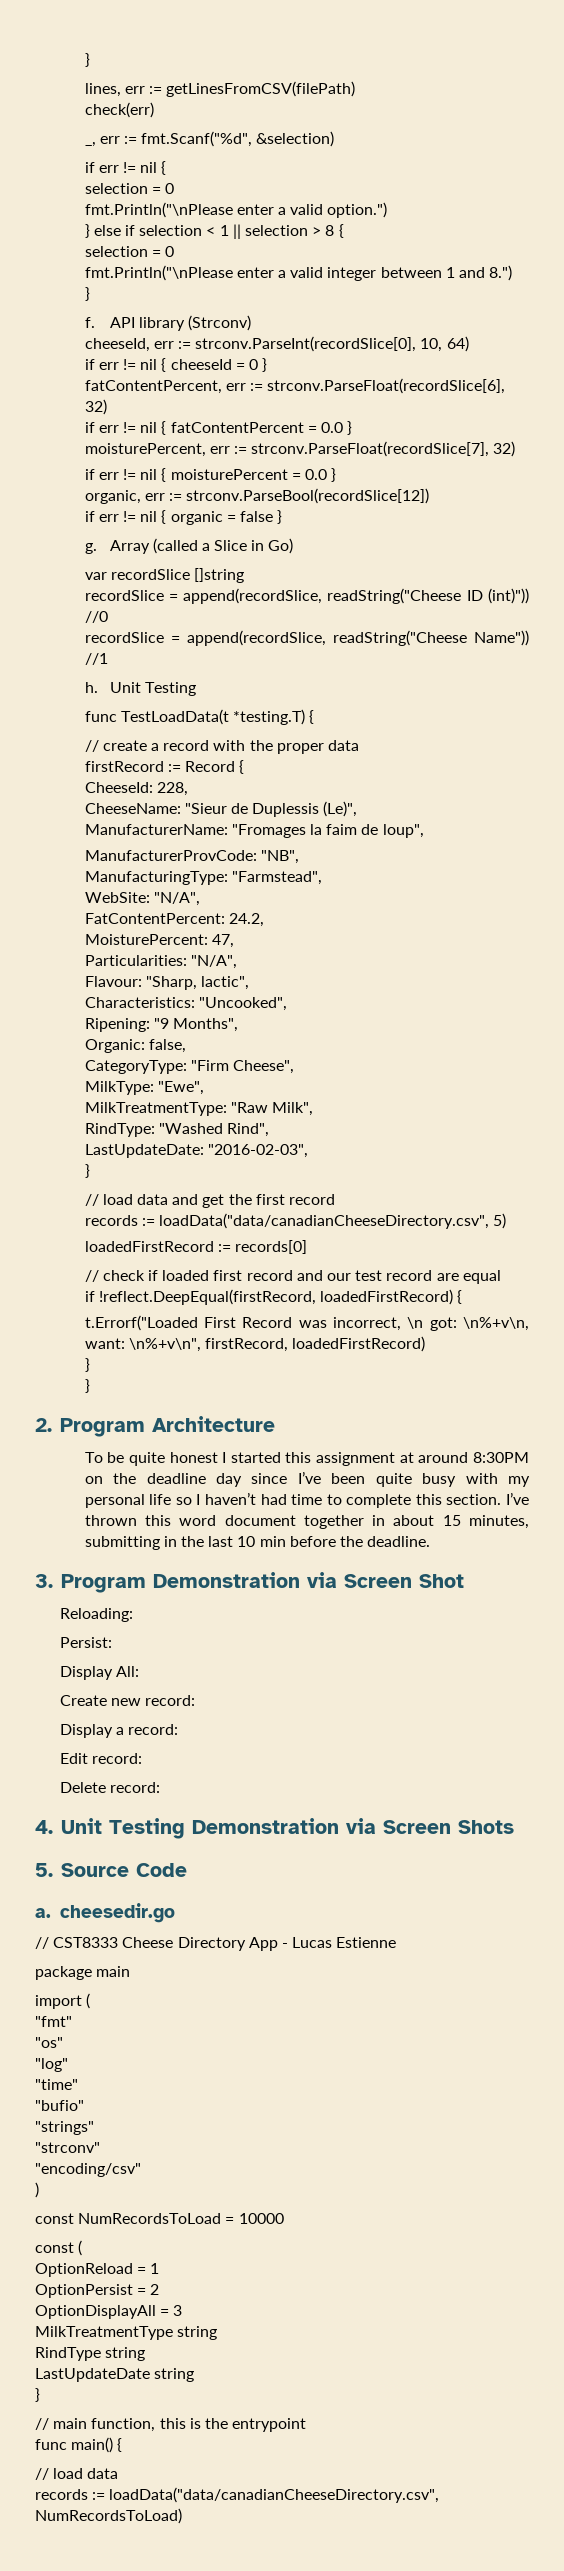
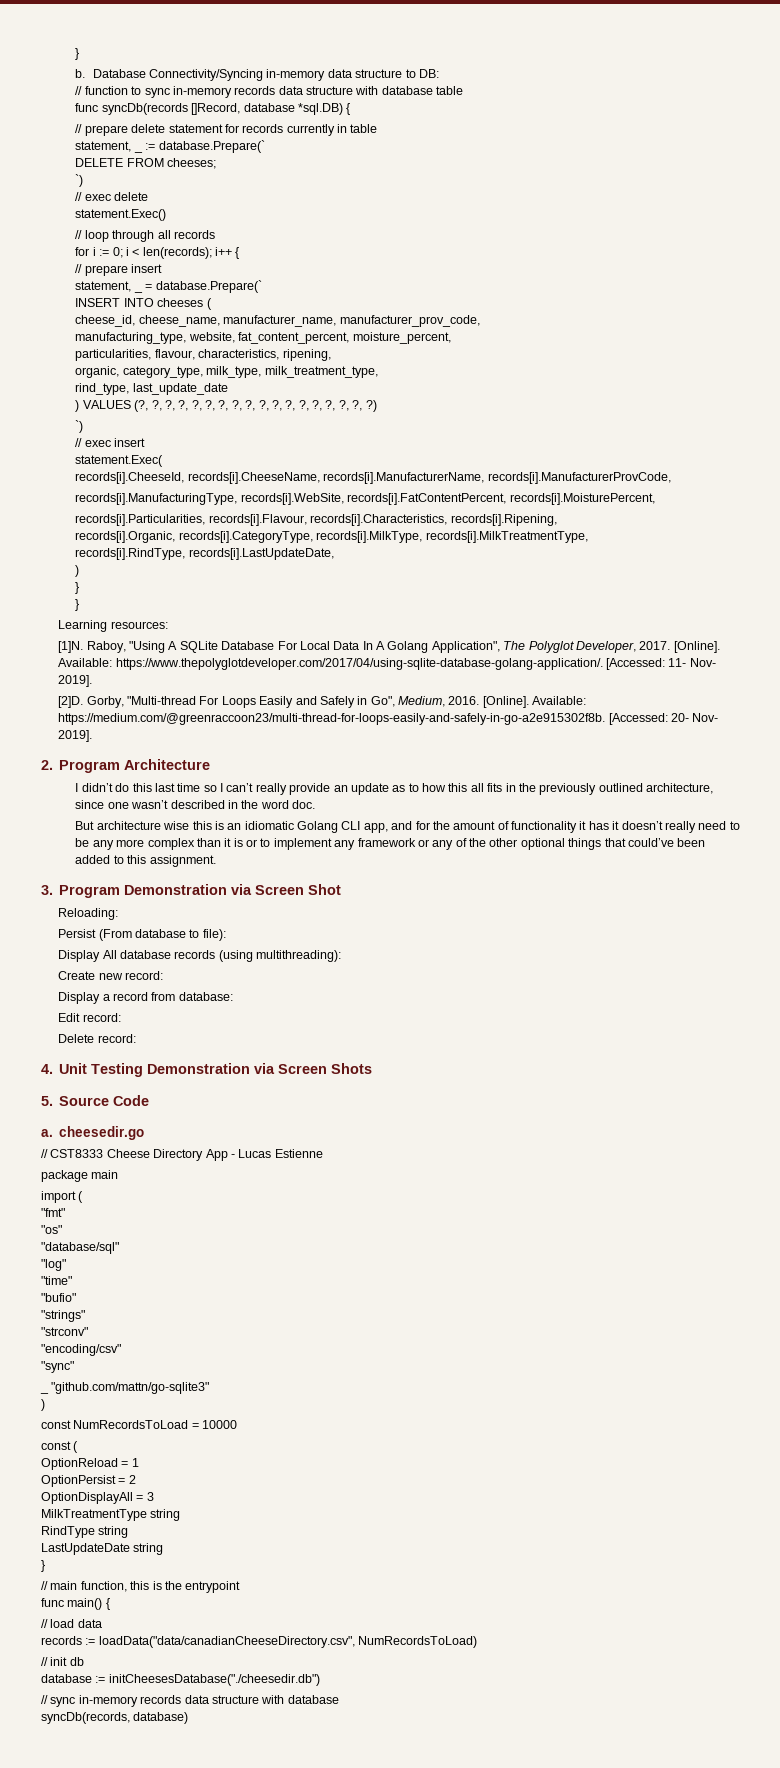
[84,53,90,67] [84,81,356,97] [84,102,154,118] [84,131,335,147] [84,161,167,175] [84,183,175,194] [84,202,388,218] [84,224,344,239] [84,246,175,257] [84,265,513,281] [84,287,90,301] [84,315,251,331] [84,336,469,352] [84,358,268,372] [84,378,506,394] [84,399,107,415] [84,421,353,435] [84,441,516,457] [84,468,337,482] [84,488,430,504] [84,510,283,525] [84,538,294,554] [84,568,245,583] [84,588,529,604] [84,611,108,623] [84,630,529,646] [84,653,108,665] [84,682,196,696] [84,709,315,725] [84,740,359,754] [84,760,245,774] [84,782,188,796] [84,801,358,817] [84,824,424,838] [84,850,299,864] [84,871,322,885] [84,892,200,906] [84,913,264,927] [84,934,234,948] [84,955,237,969] [84,976,250,990] [84,997,287,1011] [84,1018,239,1032] [84,1039,186,1053] [84,1060,295,1074] [84,1081,204,1095] [84,1102,314,1116] [84,1123,270,1137] [84,1144,308,1158] [84,1164,90,1178] [84,1194,335,1208] [84,1213,507,1229] [84,1240,308,1254] [84,1270,501,1284] [84,1289,463,1305] [84,1315,529,1331] [84,1336,426,1352] [84,1358,90,1372] [84,1379,90,1393] [35,1416,275,1437] [84,1452,529,1466] [84,1471,530,1487] [84,1492,529,1508] [84,1515,529,1529] [84,1536,431,1550] } // lines, err := getLinesFromCSV(filePath) // check(err) // _, err := fmt.Scanf("%d", &selection) // if err != nil { // selection = 0 // fmt.Println("\nPlease enter a valid option.") // } else if selection < 1 || selection > 8 { // selection = 0 // fmt.Println("\nPlease enter a valid integer between 1 and 8.") // } // f. API library (Strconv) // cheeseId, err := strconv.ParseInt(recordSlice[0], 10, 64) // if err != nil { cheeseId = 0 } // fatContentPercent, err := strconv.ParseFloat(recordSlice[6], 32) // if err != nil { fatContentPercent = 0.0 } // moisturePercent, err := strconv.ParseFloat(recordSlice[7], 32) // if err != nil { moisturePercent = 0.0 } // organic, err := strconv.ParseBool(recordSlice[12]) // if err != nil { organic = false } // g. Array (called a Slice in Go) // var recordSlice []string // recordSlice = append(recordSlice, readString("Cheese ID (int)")) //0 // recordSlice = append(recordSlice, readString("Cheese Name")) //1 // h. Unit Testing // func TestLoadData(t *testing.T) { // // create a record with the proper data // firstRecord := Record { // CheeseId: 228, // CheeseName: "Sieur de Duplessis (Le)", // ManufacturerName: "Fromages la faim de loup", // ManufacturerProvCode: "NB", // ManufacturingType: "Farmstead", // WebSite: "N/A", // FatContentPercent: 24.2, // MoisturePercent: 47, // Particularities: "N/A", // Flavour: "Sharp, lactic", // Characteristics: "Uncooked", // Ripening: "9 Months", // Organic: false, // CategoryType: "Firm Cheese", // MilkType: "Ewe", // MilkTreatmentType: "Raw Milk", // RindType: "Washed Rind", // LastUpdateDate: "2016-02-03", // } // // load data and get the first record // records := loadData("data/canadianCheeseDirectory.csv", 5) // loadedFirstRecord := records[0] // // check if loaded first record and our test record are equal // if !reflect.DeepEqual(firstRecord, loadedFirstRecord) { // t.Errorf("Loaded First Record was incorrect, \n got: \n%+v\n, want: \n%+v\n", firstRecord, loadedFirstRecord) // } // } // 2. Program Architecture // To be quite honest I started this assignment at around 8:30PM on the deadline day since I’ve been quite busy with my personal life so I haven’t had time to complete this section. I’ve thrown this word document together in about 15 minutes, submitting in the last 10 min before the deadline. -> [75,48,80,60] [75,69,439,81] [75,86,464,98] [75,103,351,115] [75,124,378,136] [75,141,143,153] [145,140,265,153] [75,158,217,169] [75,174,84,187] [75,192,149,201] [75,209,167,221] [75,230,215,242] [75,247,240,259] [75,264,163,276] [75,281,143,293] [145,280,262,293] [75,298,212,310] [75,315,480,327] [75,332,451,344] [75,349,331,361] [75,366,378,378] [75,383,228,395] [75,400,377,412] [75,420,84,433] [75,438,146,447] [75,455,164,467] [75,472,671,484] [75,493,655,505] [75,514,557,526] [75,531,588,543] [75,548,334,560] [75,565,80,577] [75,582,80,594] [75,599,80,611] [58,620,168,632] [58,641,720,653] [58,658,716,670] [58,675,93,687] [58,696,587,708] [58,713,719,725] [58,730,93,742] [41,759,211,773] [75,783,714,795] [75,800,316,809] [75,821,740,833] [75,838,706,850] [75,855,216,867] } // b. Database Connectivity/Syncing in-memory data structure to DB: // // function to sync in-memory records data structure with database table // func syncDb(records []Record, database *sql.DB) { // // prepare delete statement for records currently in table // statement, _ := database.Prepare(` // DELETE FROM cheeses; // `) // // exec delete // statement.Exec() // // loop through all records // for i := 0; i < len(records); i++ { // // prepare insert // statement, _ = database.Prepare(` // INSERT INTO cheeses ( // cheese_id, cheese_name, manufacturer_name, manufacturer_prov_code, // manufacturing_type, website, fat_content_percent, moisture_percent, // particularities, flavour, characteristics, ripening, // organic, category_type, milk_type, milk_treatment_type, // rind_type, last_update_date // ) VALUES (?, ?, ?, ?, ?, ?, ?, ?, ?, ?, ?, ?, ?, ?, ?, ?, ?, ?) // `) // // exec insert // statement.Exec( // records[i].CheeseId, records[i].CheeseName, records[i].ManufacturerName, records[i].ManufacturerProvCode, // records[i].ManufacturingType, records[i].WebSite, records[i].FatContentPercent, records[i].MoisturePercent, // records[i].Particularities, records[i].Flavour, records[i].Characteristics, records[i].Ripening, // records[i].Organic, records[i].CategoryType, records[i].MilkType, records[i].MilkTreatmentType, // records[i].RindType, records[i].LastUpdateDate, // ) // } // } // Learning resources: // [1]N. Raboy, "Using A SQLite Database For Local Data In A Golang Application", The Polyglot Developer, 2017. [Online]. Available: https://www.thepolyglotdeveloper.com/2017/04/using-sqlite-database-golang-application/. [Accessed: 11- Nov- 2019]. // [2]D. Gorby, "Multi-thread For Loops Easily and Safely in Go", Medium, 2016. [Online]. Available: https://medium.com/@greenraccoon23/multi-thread-for-loops-easily-and-safely-in-go-a2e915302f8b. [Accessed: 20- Nov- 2019]. // 2. Program Architecture // I didn’t do this last time so I can’t really provide an update as to how this all fits in the previously outlined architecture, since one wasn’t described in the word doc. // But architecture wise this is an idiomatic Golang CLI app, and for the amount of functionality it has it doesn’t really need to be any more complex than it is or to implement any framework or any of the other optional things that could’ve been added to this assignment.
[59,1637,112,1648] [59,1666,140,1680] Persist: // Display All: -> [58,929,226,941] [58,950,342,962] Persist (From database to file): // Display All database records (using multithreading):
[128,1724,179,1735] record: -> [112,992,233,1001] record from database:
(63, 2042) none -> [41,1242,119,1254] // "database/sql"
(141, 2170) none -> [41,1361,74,1373] [40,1382,210,1394] // "sync" // _ "github.com/mattn/go-sqlite3"
(182, 2516) none -> [41,1657,84,1666] [41,1674,320,1686] [41,1695,339,1707] [41,1712,189,1724] // // init db // database := initCheesesDatabase("./cheesedir.db") // // sync in-memory records data structure with database // syncDb(records, database)

